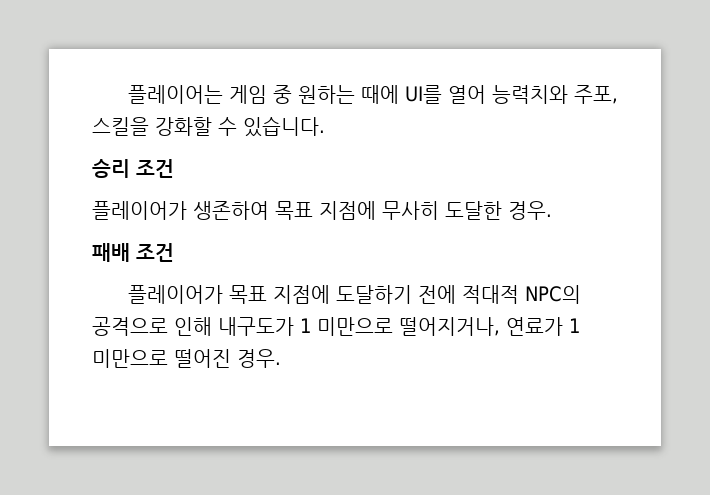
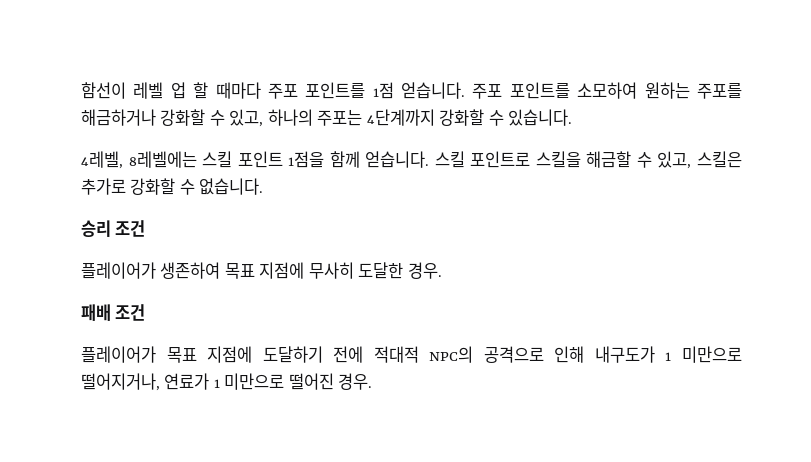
[127,85,618,104] [92,116,325,137] 플레이어는 게임 중 원하는 때에 UI를 열어 능력치와 주포, 스킬을 강화할 수 있습니다. -> [81,82,743,99] [81,109,573,127] [81,151,743,169] [81,178,264,195] 함선이 레벨 업 할 때마다 주포 포인트를 1점 얻습니다. 주포 포인트를 소모하여 원하는 주포를 해금하거나 강화할 수 있고, 하나의 주포는 4단계까지 강화할 수 있습니다. // 4레벨, 8레벨에는 스킬 포인트 1점을 함께 얻습니다. 스킬 포인트로 스킬을 해금할 수 있고, 스킬은 추가로 강화할 수 없습니다.

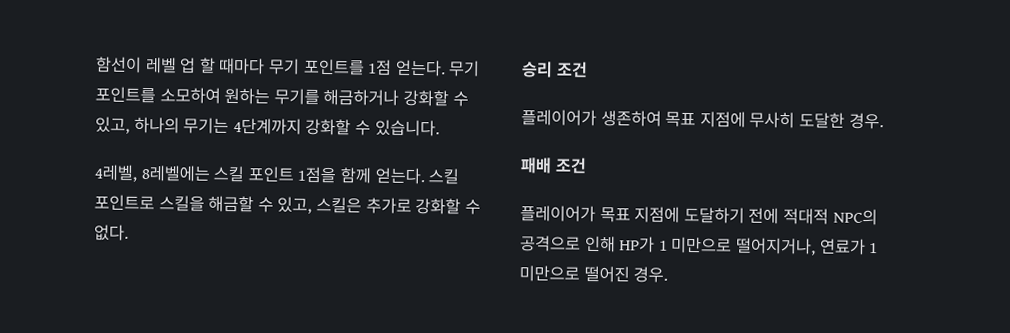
[267,83,298,99] 주포 -> [267,58,300,75] 무기
[401,82,503,99] 얻습니다. 주포 -> [394,59,481,77] 얻는다. 무기
[697,83,743,99] 주포를 -> [273,88,320,105] 무기를
[317,109,363,126] 주포는 -> [183,117,230,134] 무기는
[365,151,430,168] 얻습니다. -> [374,167,425,185] 얻는다.
[199,178,264,195] 없습니다. -> [94,224,129,241] 없다.
[594,346,655,363] 내구도가 -> [619,236,656,253] HP가

